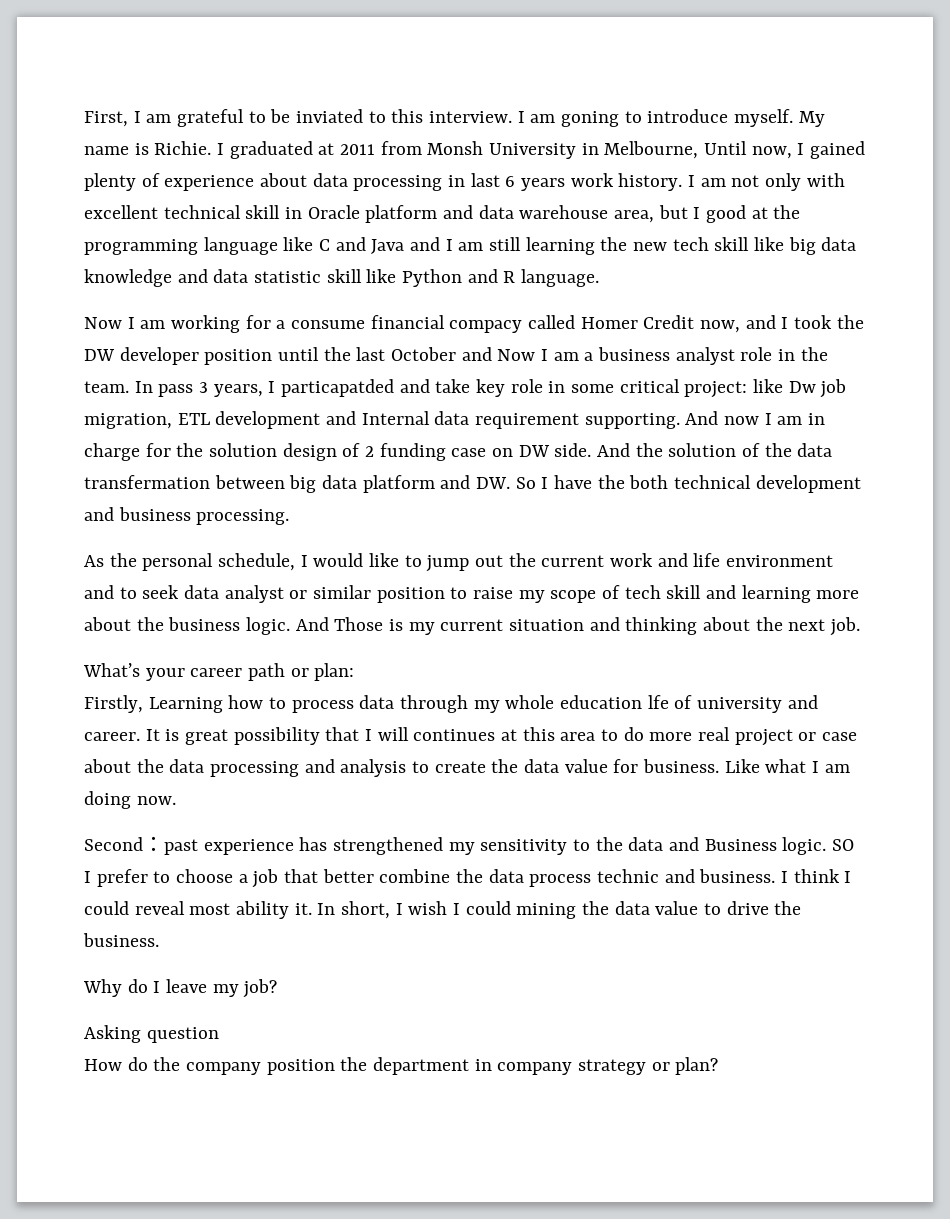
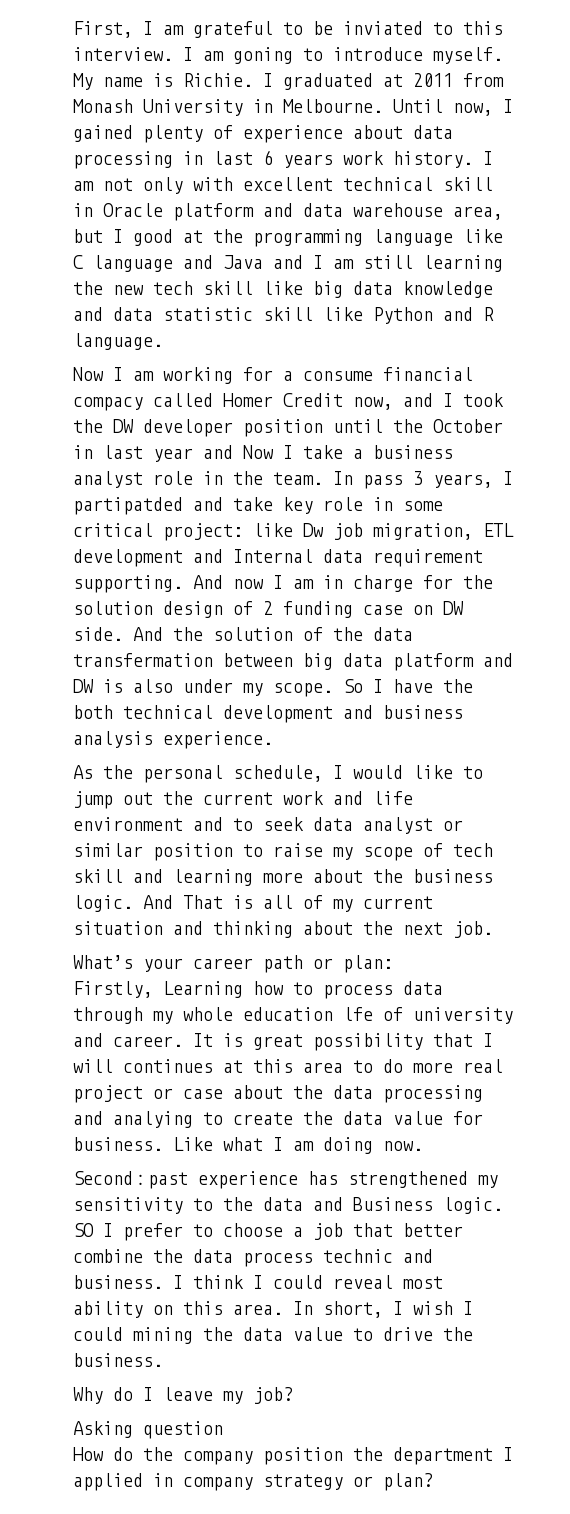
[427,141,484,155] Monsh -> [73,99,133,113] Monash
[604,141,699,159] Melbourne, -> [283,99,383,113] Melbourne.
(331, 245) none -> [93,255,173,272] language
[356,347,457,361] last October -> [433,419,503,433] [73,445,193,462] October in last year
[553,352,579,361] am -> [303,445,343,459] take
[281,379,395,397] particapatded -> [73,497,183,515] partipatded
[476,477,511,489] DW. -> [73,679,333,697] DW is also under my scope.
[196,509,290,525] processing. -> [73,731,273,749] analysis experience.
[334,617,404,631] Those is -> [183,895,323,909] That is all of
[340,759,407,777] analysis -> [113,1111,193,1128] analying
[294,903,312,915] it. -> [153,1301,283,1315] on this area.
(470, 1066) none -> [503,1447,513,1461] [73,1473,143,1491] I applied

